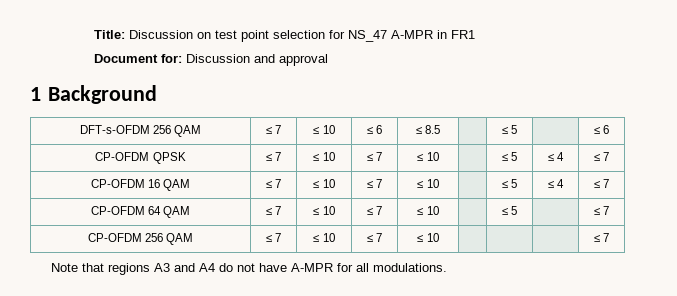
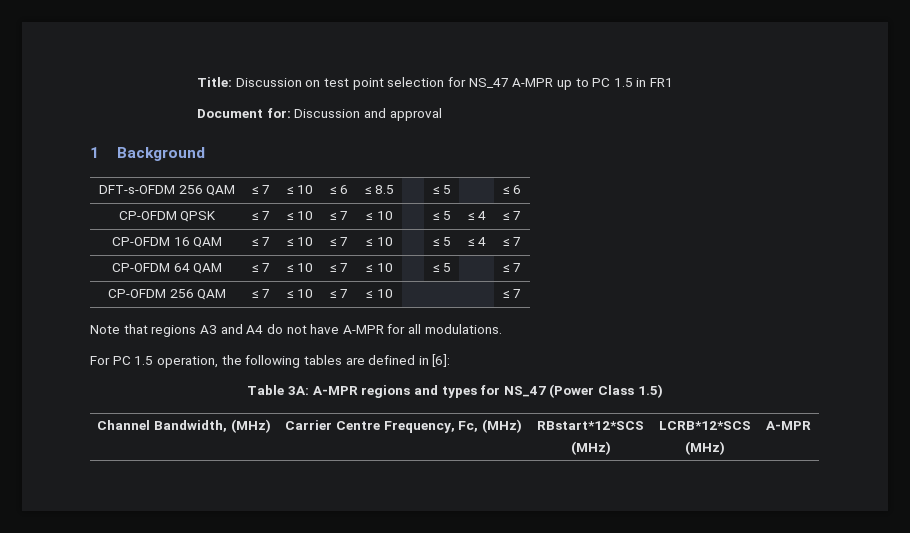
(434, 34) none -> [556,78,633,90] up to PC 1.5
(447, 267) none -> [90,354,451,368] [247,384,663,398] [97,419,271,433] [285,419,522,433] [537,421,644,430] [570,441,611,455] [659,421,751,430] [685,441,725,455] [766,421,811,430] // For PC 1.5 operation, the following tables are defined in [6]: // Table 3A: A-MPR regions and types for NS_47 (Power Class 1.5) // Channel Bandwidth, (MHz) | Carrier Centre Frequency, Fc, (MHz) | RBstart*12*SCS // (MHz) | LCRB*12*SCS // (MHz) | A-MPR

